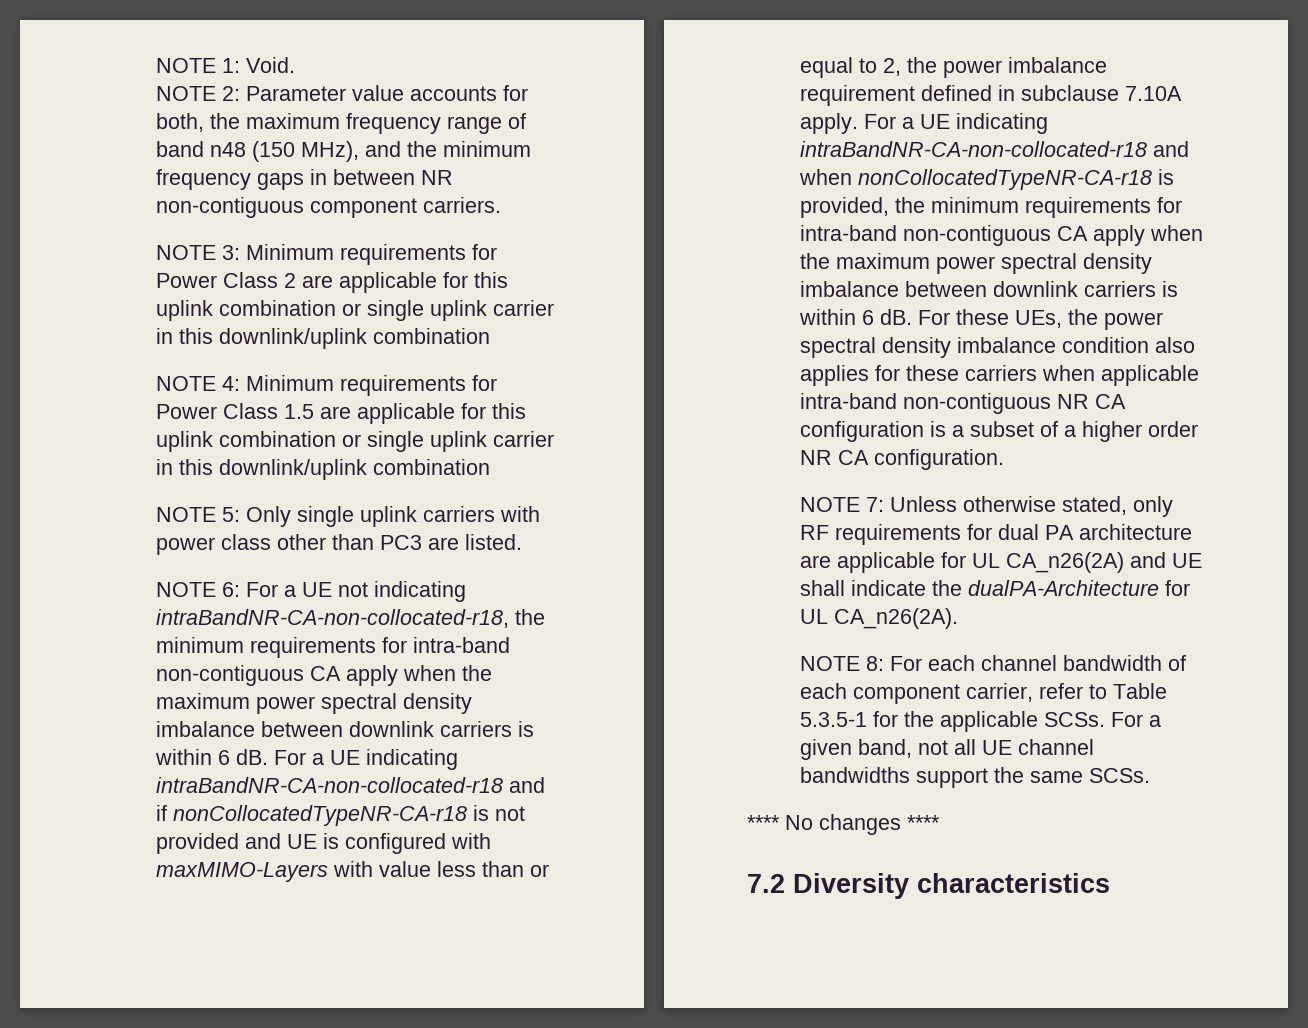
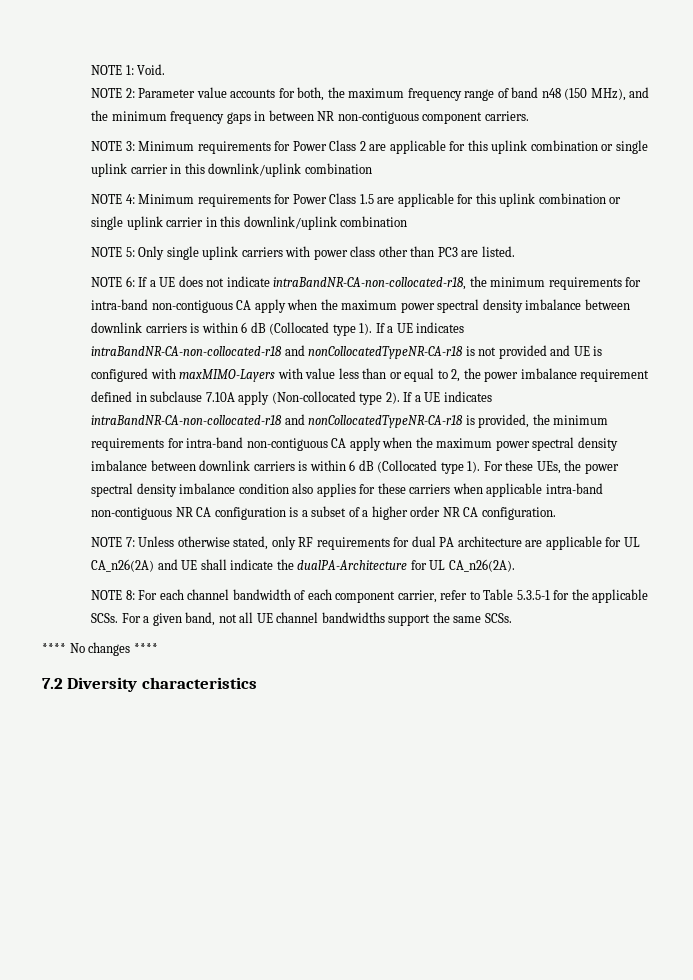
[246,581,467,602] For a UE not indicating -> [138,276,270,287] If a UE does not indicate
[236,749,459,770] [156,777,546,793] [156,805,168,821] dB. For a UE indicating intraBandNR-CA-non-collocated-r18 and if -> [250,322,465,336] [91,345,305,356] dB (Collocated type 1). If a UE indicates intraBandNR-CA-non-collocated-r18 and
[800,113,1049,134] [800,141,1190,157] [799,169,853,185] apply. For a UE indicating intraBandNR-CA-non-collocated-r18 and when -> [238,391,492,405] [91,414,305,425] apply (Non-collocated type 2). If a UE indicates intraBandNR-CA-non-collocated-r18 and
[880,309,913,325] dB. -> [358,460,481,474] dB (Collocated type 1).

